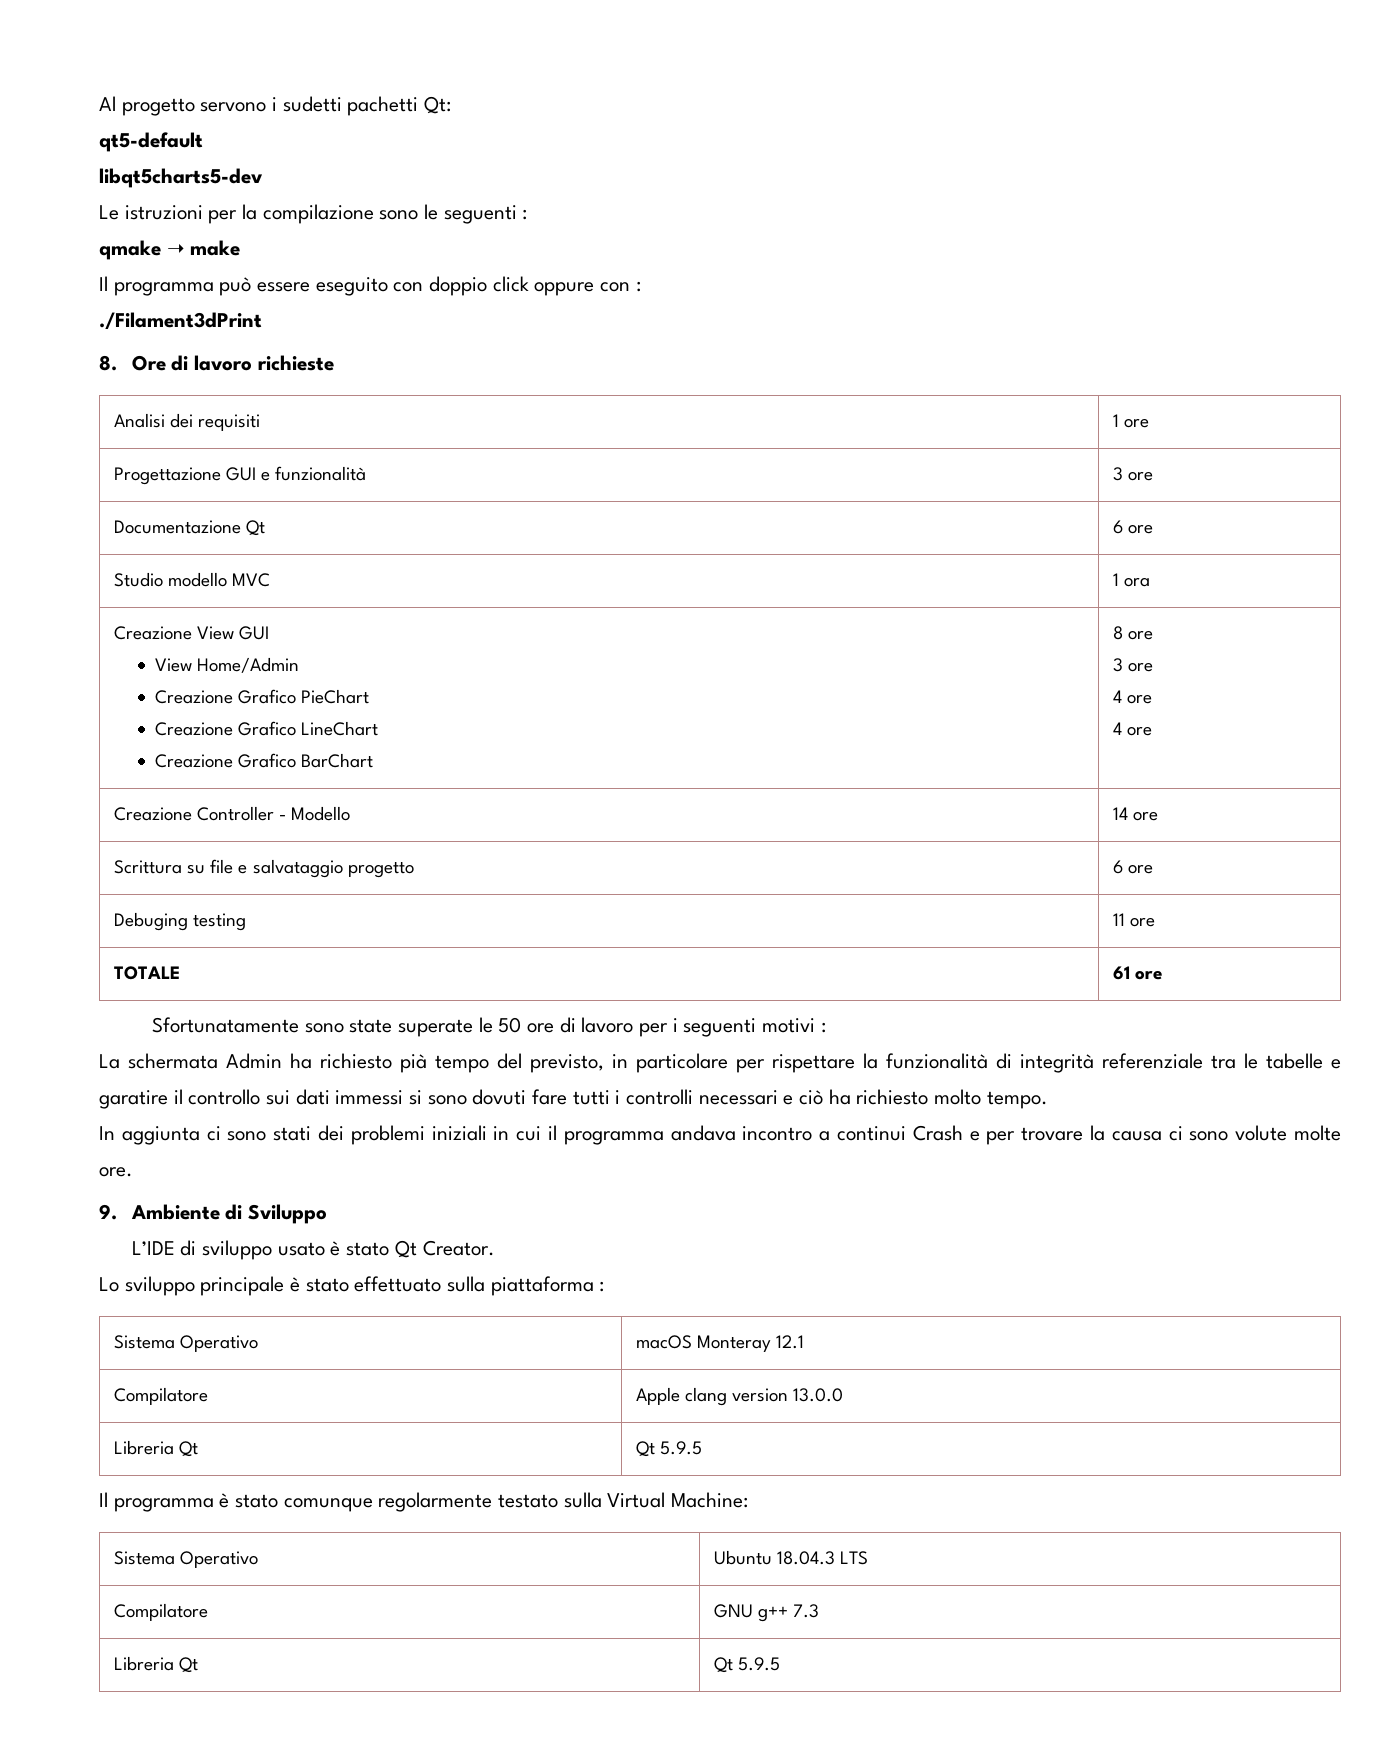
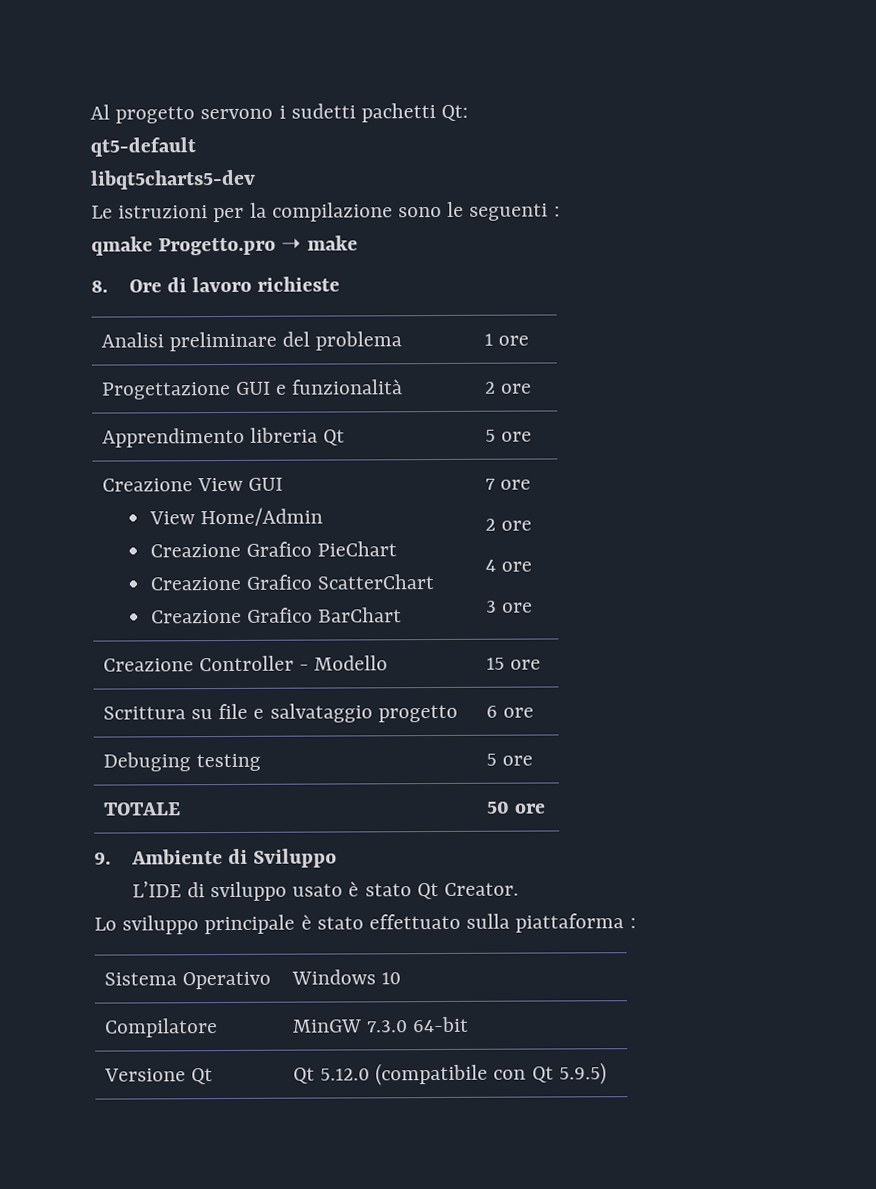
(161, 250) none -> [158,237,277,256] Progetto.pro
[99,276,641,296] [99,312,262,330] // Il programma può essere eseguito con doppio click oppure con : // ./Filament3dPrint -> (358, 243) none
[170,413,261,431] dei requisiti -> [168,331,403,352] preliminare del problema
[1113,467,1154,481] [114,520,266,536] [1113,520,1154,534] [114,572,271,587] [1113,573,1151,587] 3 ore // Documentazione Qt | 6 ore // Studio modello MVC | 1 ora -> [483,381,532,394] [101,427,346,448] [484,429,532,442] 2 ore // Apprendimento libreria Qt | 5 ore
[300,721,378,736] LineChart -> [317,574,435,590] ScatterChart
[1113,626,1154,640] [1113,658,1154,672] [1113,690,1153,704] [1113,722,1123,735] 8 ore // 3 ore // 4 ore // 4 -> [484,478,531,490] [484,518,532,531] [484,559,532,572] [485,600,497,613] 7 ore // 2 ore // 4 ore // 3
[1113,807,1129,820] 14 -> [485,657,505,670] 15
[1113,913,1126,926] 11 -> [485,753,497,766] 5
[1113,966,1163,980] [152,1017,826,1037] [99,1053,1341,1073] [99,1089,1048,1109] [99,1125,1341,1145] [99,1167,133,1177] 61 ore // Sfortunatamente sono state superate le 50 ore di lavoro per i seguenti motivi : // La schermata Admin ha richiesto pià tempo del previsto, in particolare per rispettare la funzionalità di integrità referenziale tra le tabelle e garatire il controllo sui dati immessi si sono dovuti fare tutti i controlli necessari e ciò ha richiesto molto tempo. // In aggiunta ci sono stati dei problemi iniziali in cui il programma andava incontro a continui Crash e per trovare la causa ci sono volute molte ore. -> [485,800,546,814] 50 ore
[636,1335,805,1352] [114,1387,209,1405] [636,1387,844,1406] [114,1440,199,1457] [636,1441,703,1457] [99,1492,749,1512] [114,1551,259,1568] [714,1550,869,1565] [114,1603,209,1621] [714,1604,820,1622] [114,1656,199,1673] [714,1657,781,1673] macOS Monteray 12.1 // Compilatore | Apple clang version 13.0.0 // Libreria Qt | Qt 5.9.5 // Il programma è stato comunque regolarmente testato sulla Virtual Machine: // Sistema Operativo | Ubuntu 18.04.3 LTS // Compilatore | GNU g++ 7.3 // Libreria Qt | Qt 5.9.5 -> [290,969,401,985] [103,1018,218,1038] [292,1016,470,1033] [103,1068,213,1085] [292,1062,607,1086] Windows 10 // Compilatore | MinGW 7.3.0 64-bit // Versione Qt | Qt 5.12.0 (compatibile con Qt 5.9.5)

